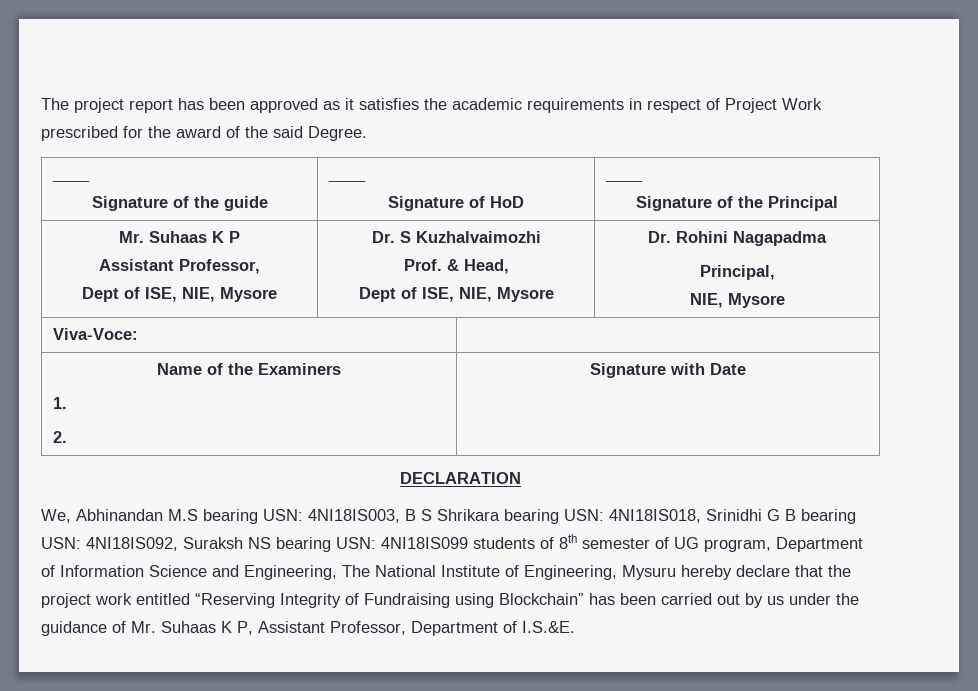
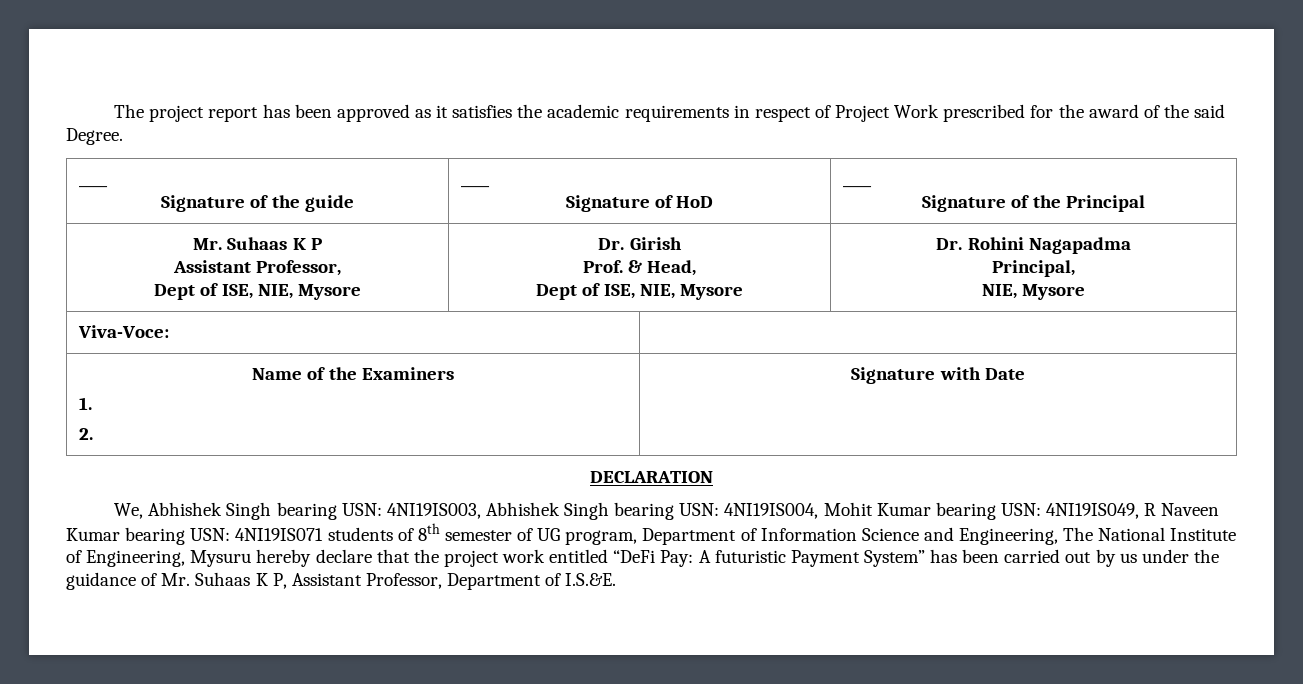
[399,231,541,243] S Kuzhalvaimozhi -> [629,237,682,250] Girish
[76,509,856,524] [41,537,468,552] Abhinandan M.S bearing USN: 4NI18IS003, B S Shrikara bearing USN: 4NI18IS018, Srinidhi G B bearing USN: 4NI18IS092, Suraksh NS bearing USN: 4NI18IS099 -> [148,502,1220,520] [66,527,324,545] Abhishek Singh bearing USN: 4NI19IS003, Abhishek Singh bearing USN: 4NI19IS004, Mohit Kumar bearing USN: 4NI19IS049, R Naveen Kumar bearing USN: 4NI19IS071
[195,593,584,608] “Reserving Integrity of Fundraising using Blockchain” -> [613,550,925,567] “DeFi Pay: A futuristic Payment System”

